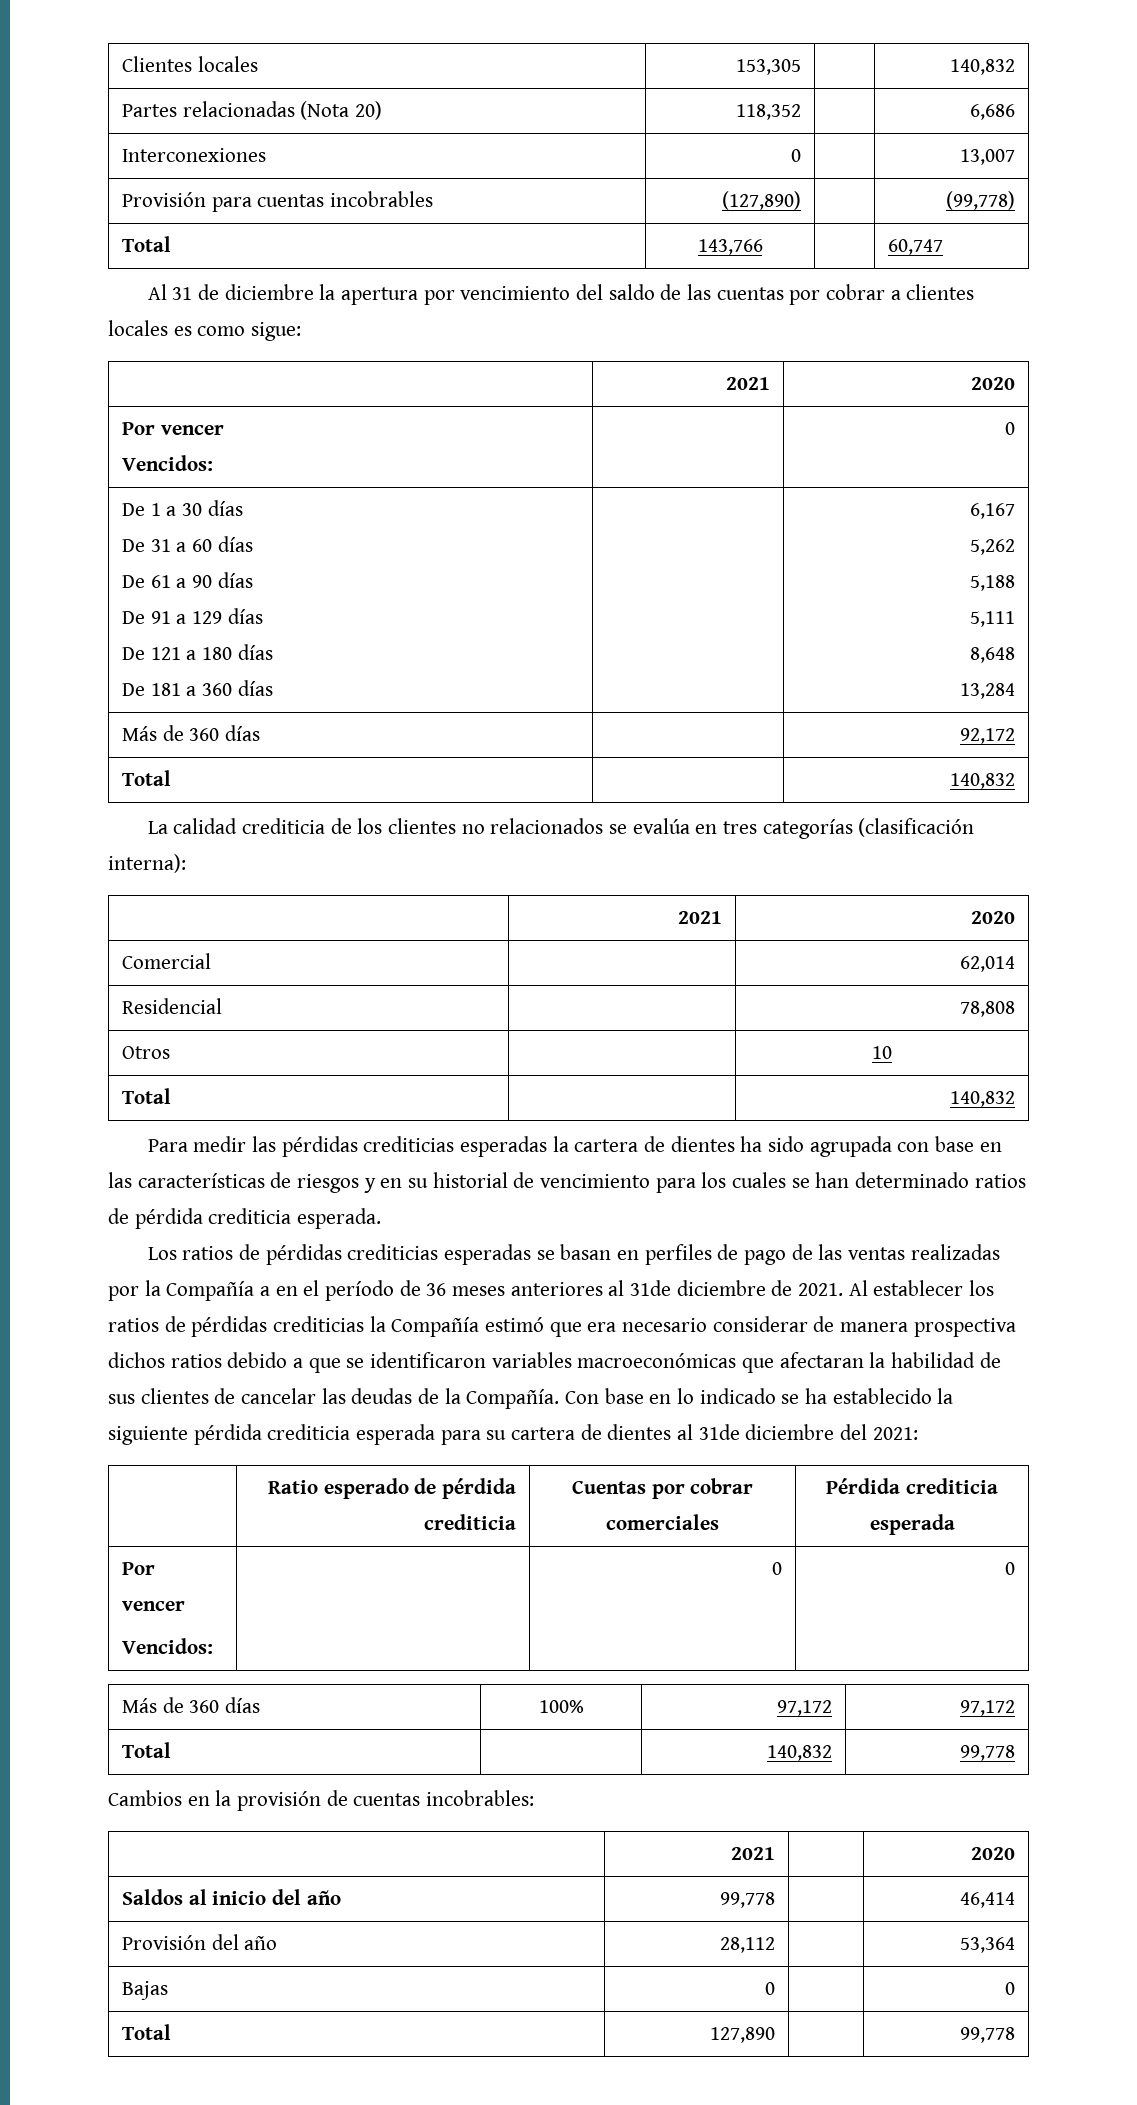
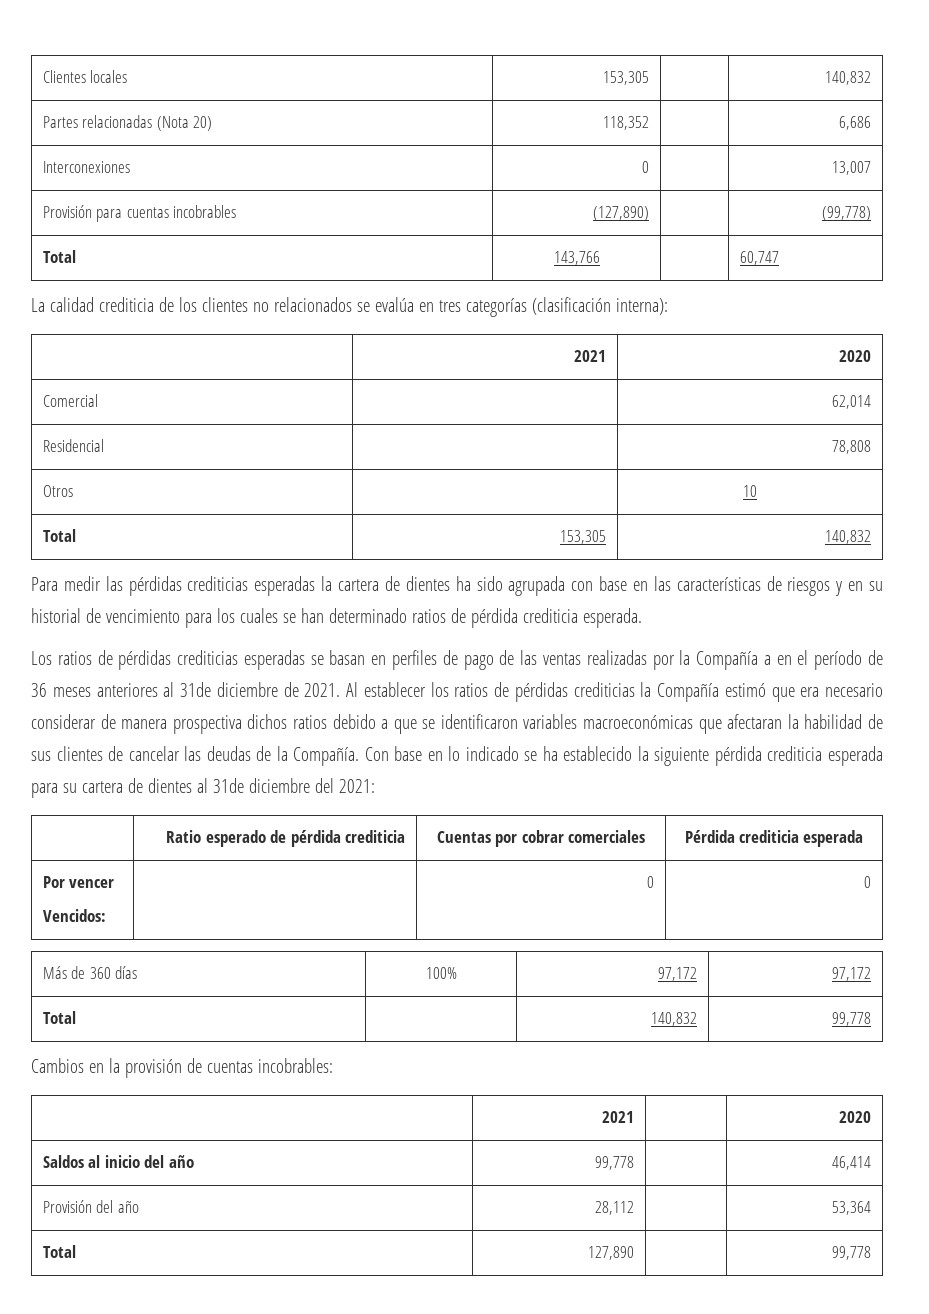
[147,284,975,305] [108,320,302,341] [725,377,770,390] [970,377,1015,390] [122,422,224,435] [122,455,214,471] [1004,422,1015,435] [122,500,243,516] [122,536,253,552] [122,572,253,588] [122,608,263,624] [122,644,273,660] [122,680,273,696] [969,503,1015,519] [969,539,1015,555] [969,575,1015,591] [969,611,1015,627] [969,647,1015,663] [959,683,1015,699] [122,725,261,741] [959,728,1015,744] [122,770,172,786] [949,773,1015,789] // Al 31 de diciembre la apertura por vencimiento del saldo de las cuentas por cobrar a clientes locales es como sigue: // | 2021 | 2020 // Por vencer // Vencidos: | | 0 // De 1 a 30 días // De 31 a 60 días // De 61 a 90 días // De 91 a 129 días // De 121 a 180 días // De 181 a 360 días | | 6,167 // 5,262 // 5,188 // 5,111 // 8,648 // 13,284 // Más de 360 días | | 92,172 // Total | | 140,832 -> (779, 258) none
(172, 1096) none -> [560,530,607,544] 153,305
[122,1981,169,2000] [764,1982,775,1995] [1004,1982,1015,1995] // Bajas | 0 | | 0 -> (872, 1208) none

